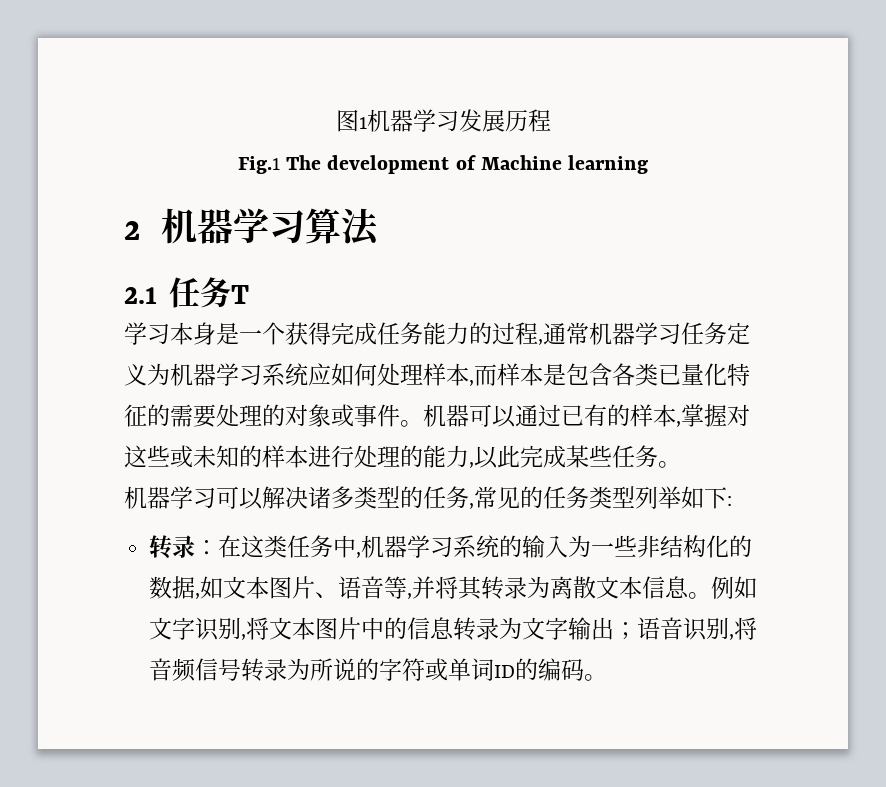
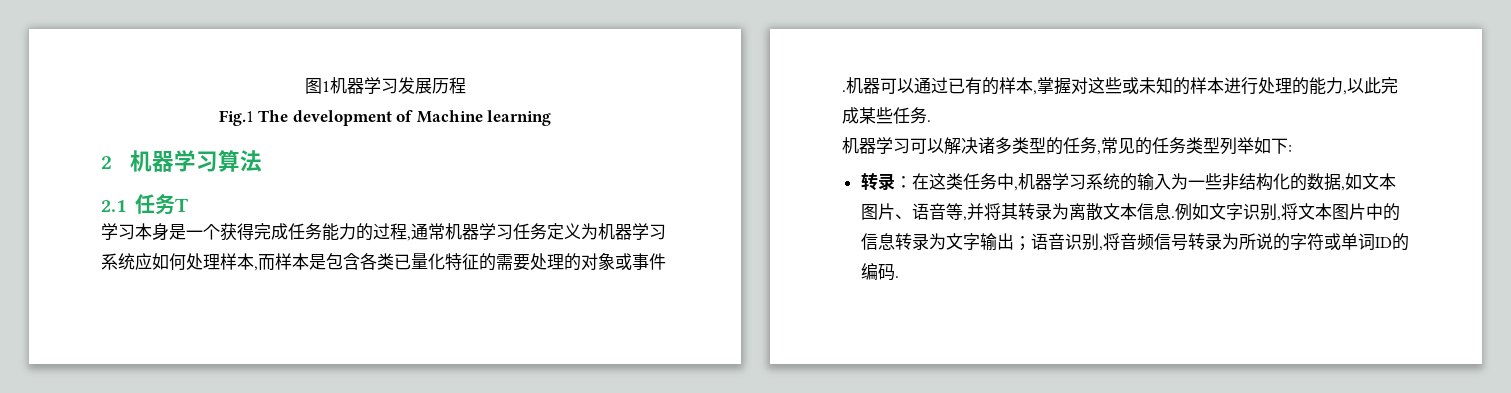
[400,420,423,427] 。 -> [842,90,846,92] .
[658,461,681,468] 。 -> [927,120,931,122] .
[688,592,712,599] 。 -> [1170,216,1175,218] .
[584,674,608,681] 。 -> [894,276,899,278] .

